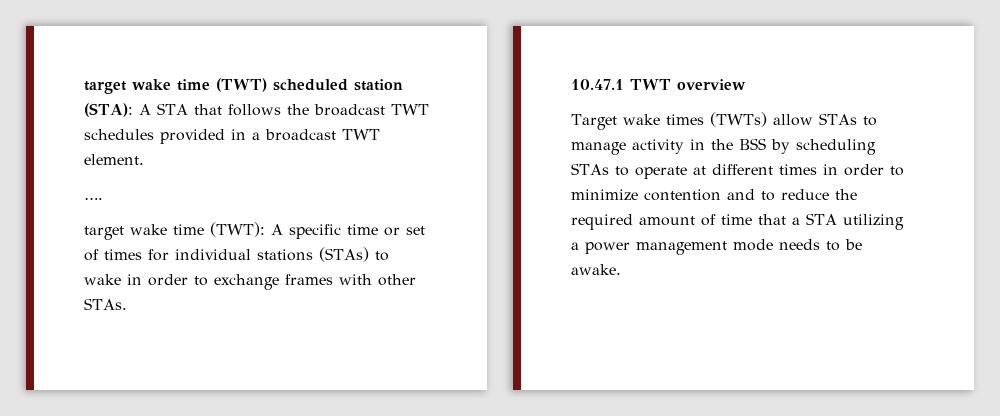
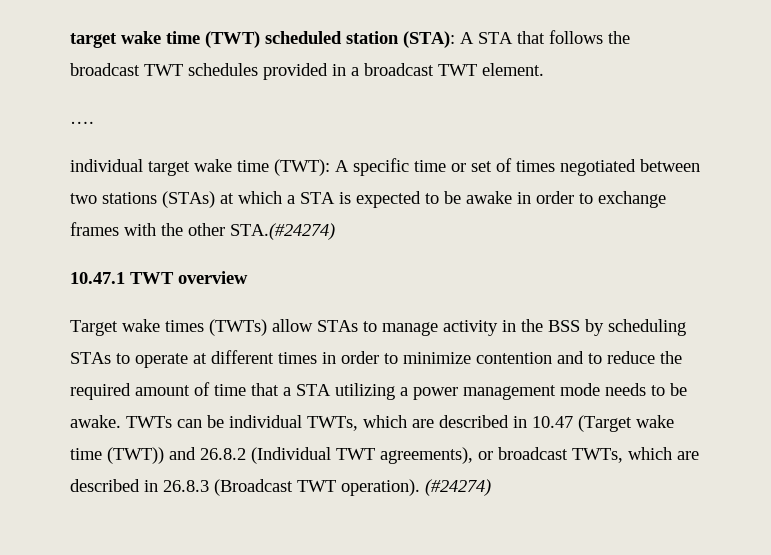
(103, 198) none -> [70,159,143,172] individual
[148,247,389,262] [84,274,121,285] for individual stations (STAs) to wake -> [560,159,700,176] [70,191,512,208] negotiated between two stations (STAs) at which a STA is expected to be awake
[378,274,416,286] [84,298,127,310] other STAs. -> [161,223,335,240] the other STA.(#24274)
(621, 269) none -> [126,415,674,432] [70,447,699,464] [70,479,491,496] TWTs can be individual TWTs, which are described in 10.47 (Target wake time (TWT)) and 26.8.2 (Individual TWT agreements), or broadcast TWTs, which are described in 26.8.3 (Broadcast TWT operation). (#24274)

